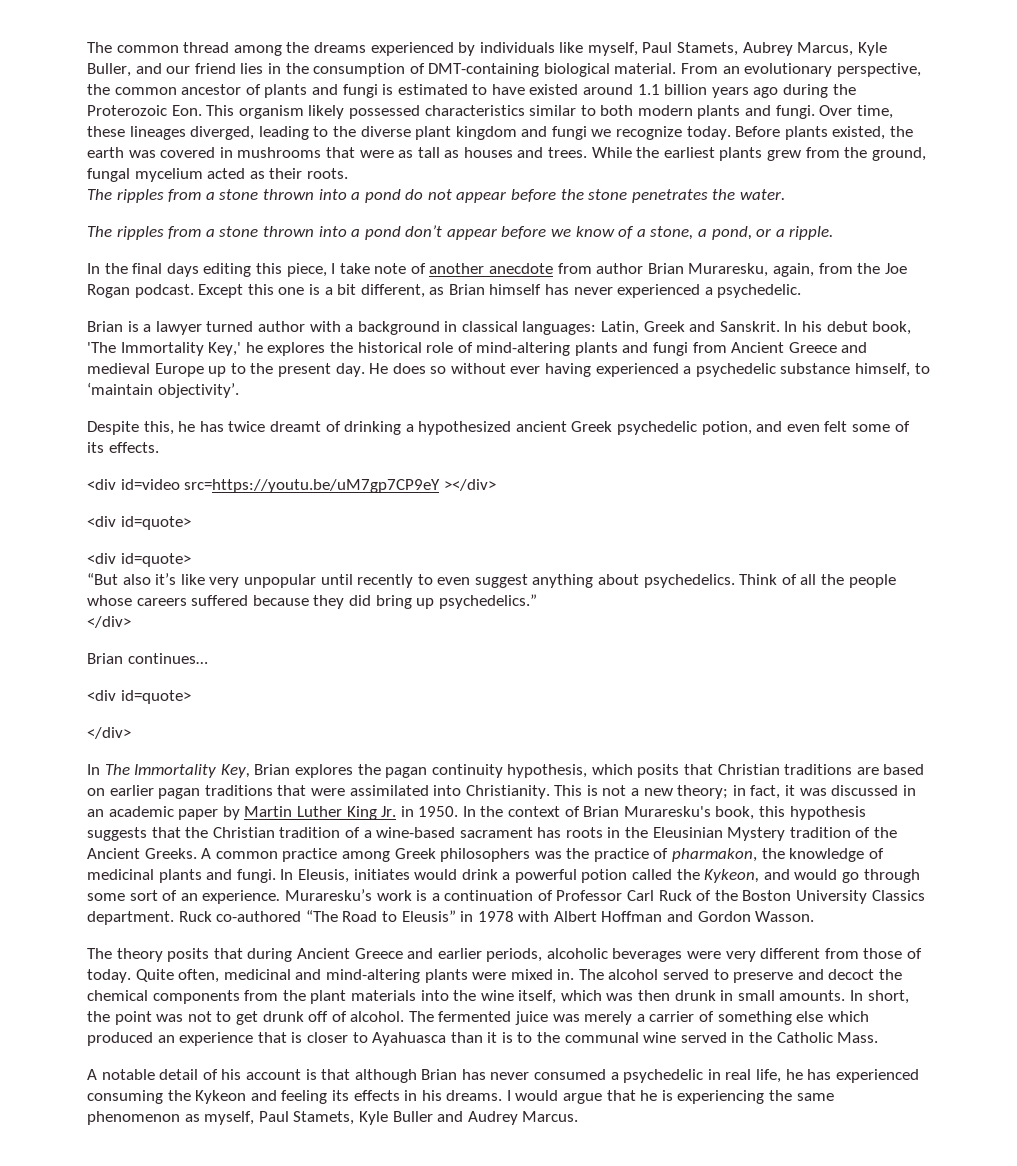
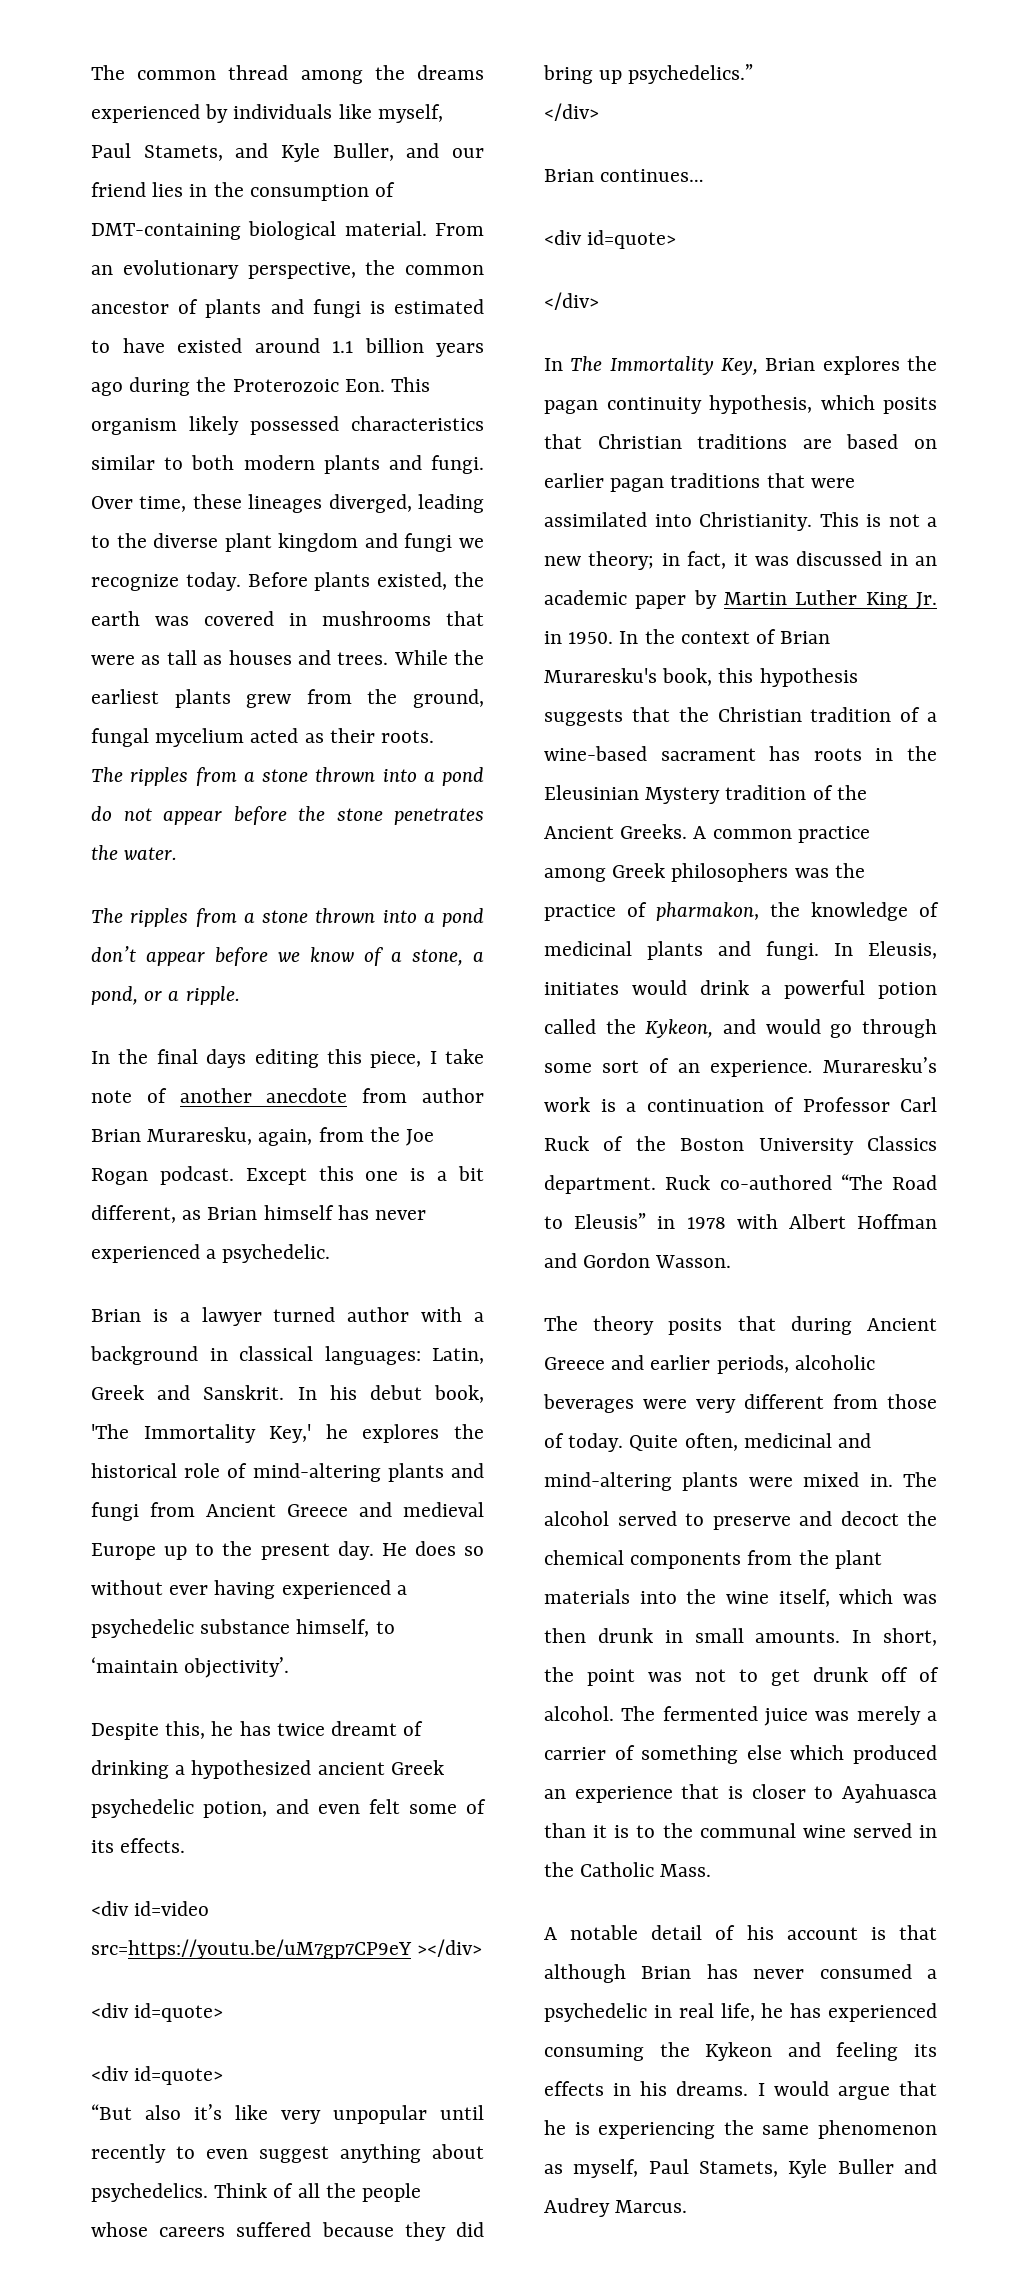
[742,42,854,56] Aubrey Marcus, -> [235,143,269,158] and

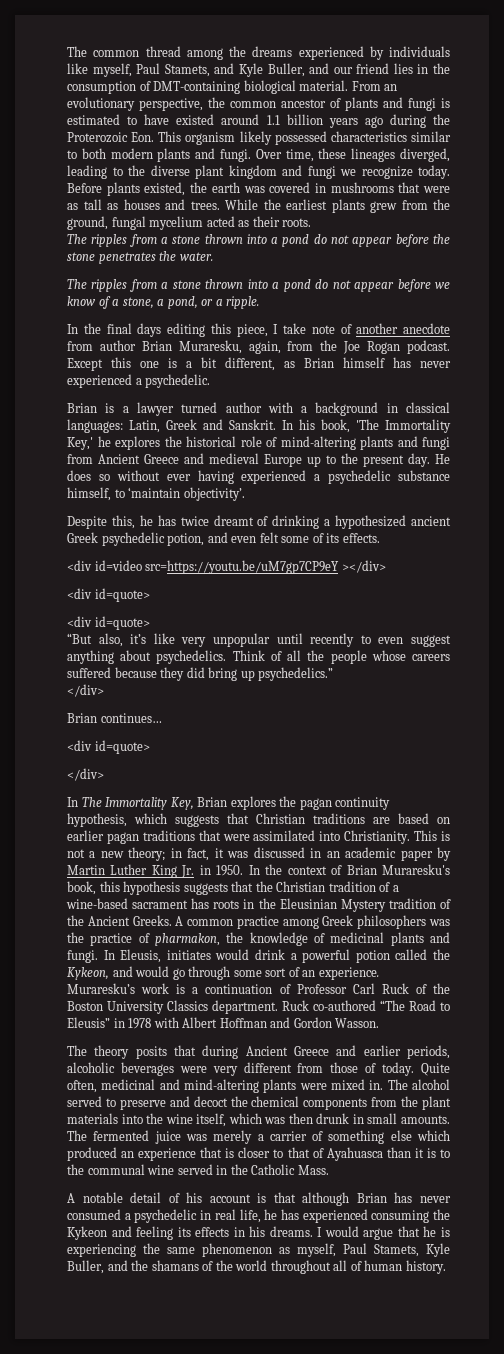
[91,946,136,962] don’t -> [315,279,351,289] do not
[369,1385,422,1400] debut -> (315, 424) none
[145,2105,181,2120] also -> [98,633,123,647] also,
[883,397,937,414] posits -> [175,815,219,827] suggests
[852,1628,937,1646] [544,1667,939,1686] [544,1706,614,1721] In short, the point was not to get drunk off of alcohol. -> (450, 1119) none
(834, 1792) none -> [287,1147,324,1158] that of
[837,2159,937,2174] [544,2198,688,2217] Buller and Audrey Marcus. -> [67,1260,446,1274] Buller, and the shamans of the world throughout all of human history.

